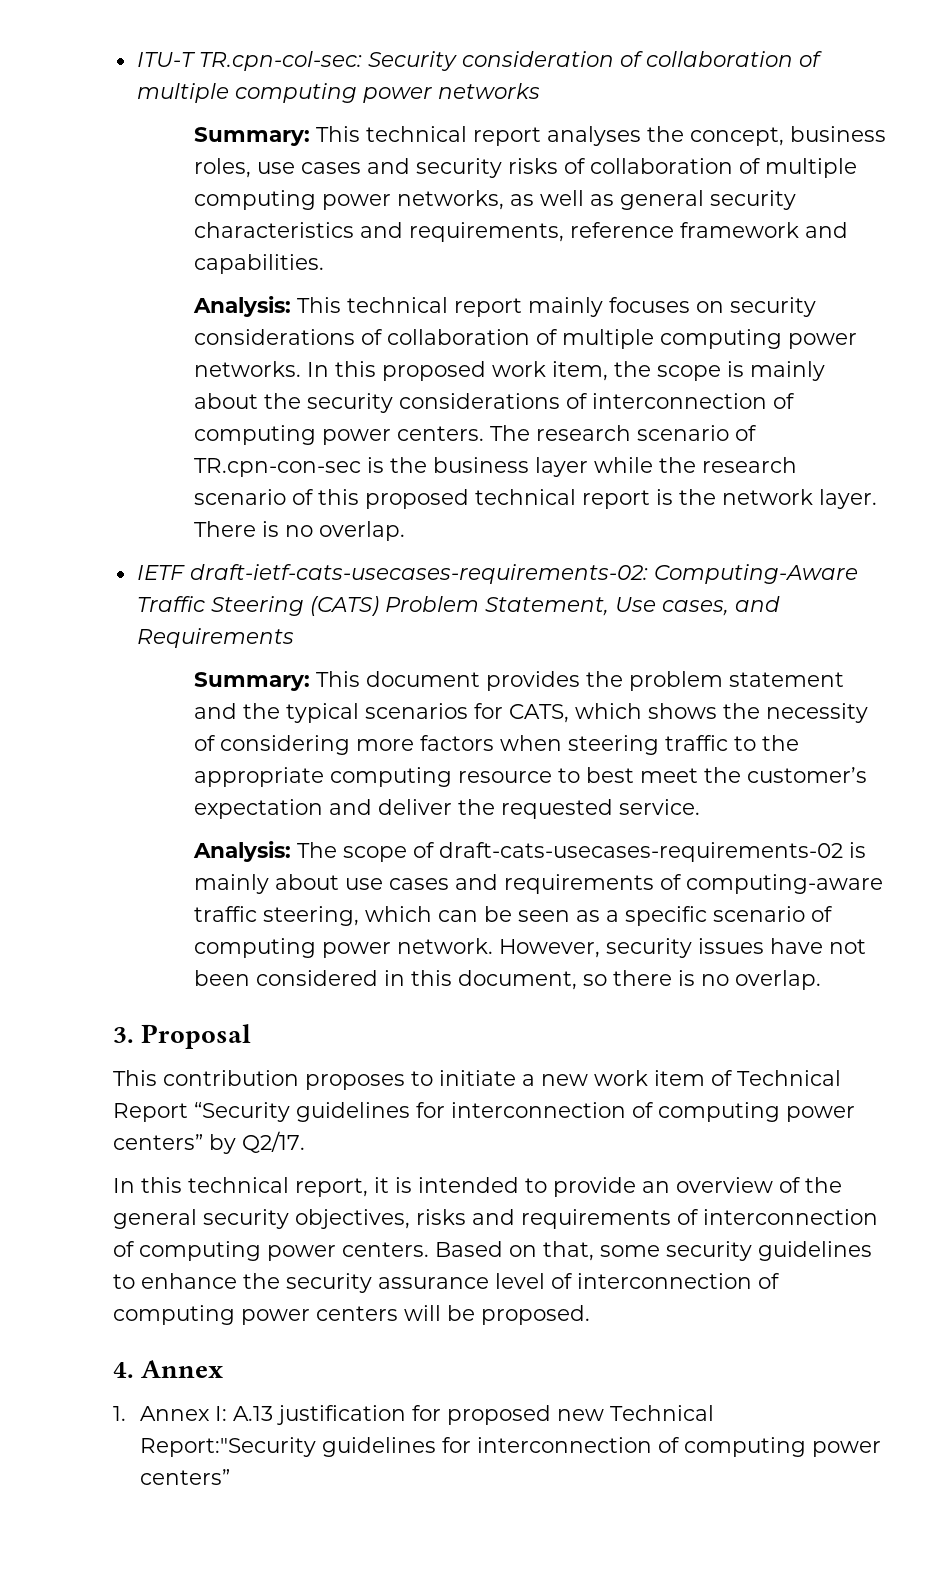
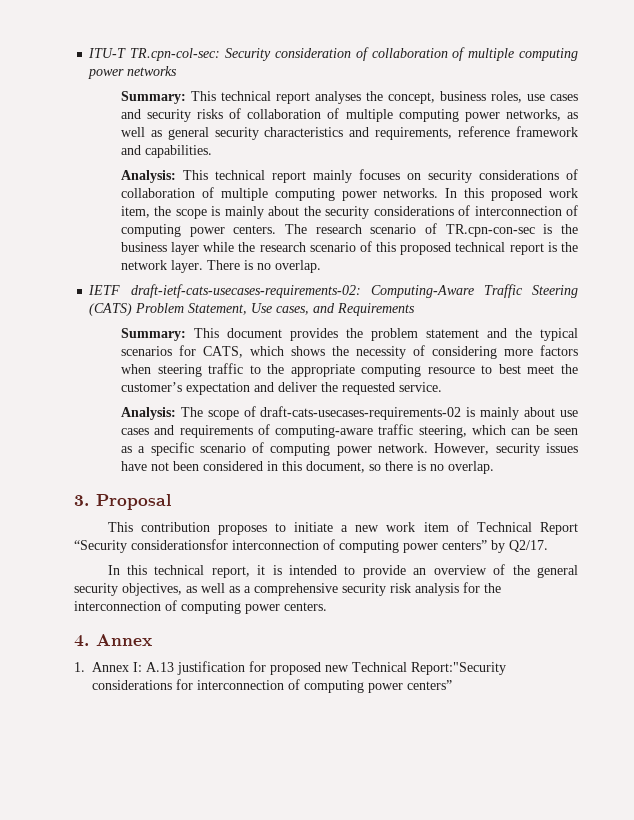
[296,1102,445,1122] guidelines for -> [131,539,228,550] considerationsfor
[416,1209,878,1229] [113,1241,872,1261] [113,1273,780,1293] [113,1305,590,1325] risks and requirements of interconnection of computing power centers. Based on that, some security guidelines to enhance the security assurance level of interconnection of computing power centers will be proposed. -> [186,582,501,596] [74,600,327,614] as well as a comprehensive security risk analysis for the interconnection of computing power centers.
[322,1437,437,1457] guidelines -> [92,680,172,690] considerations

